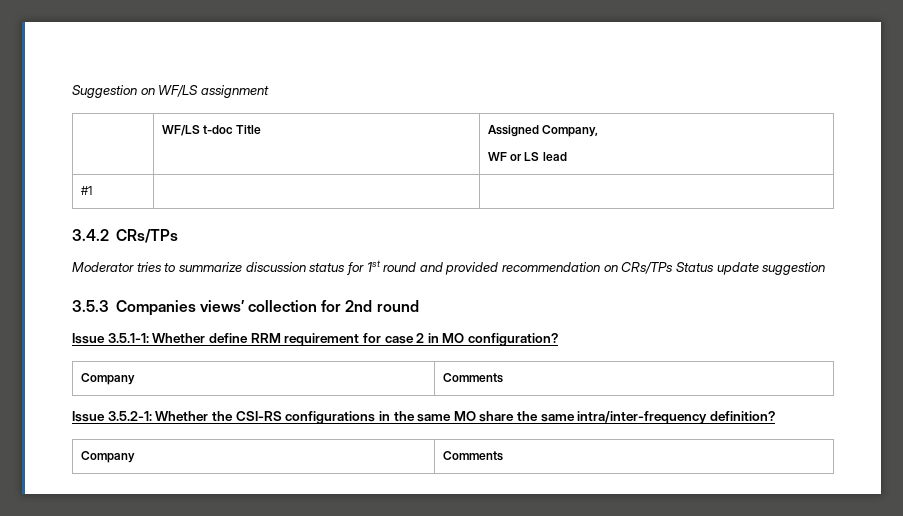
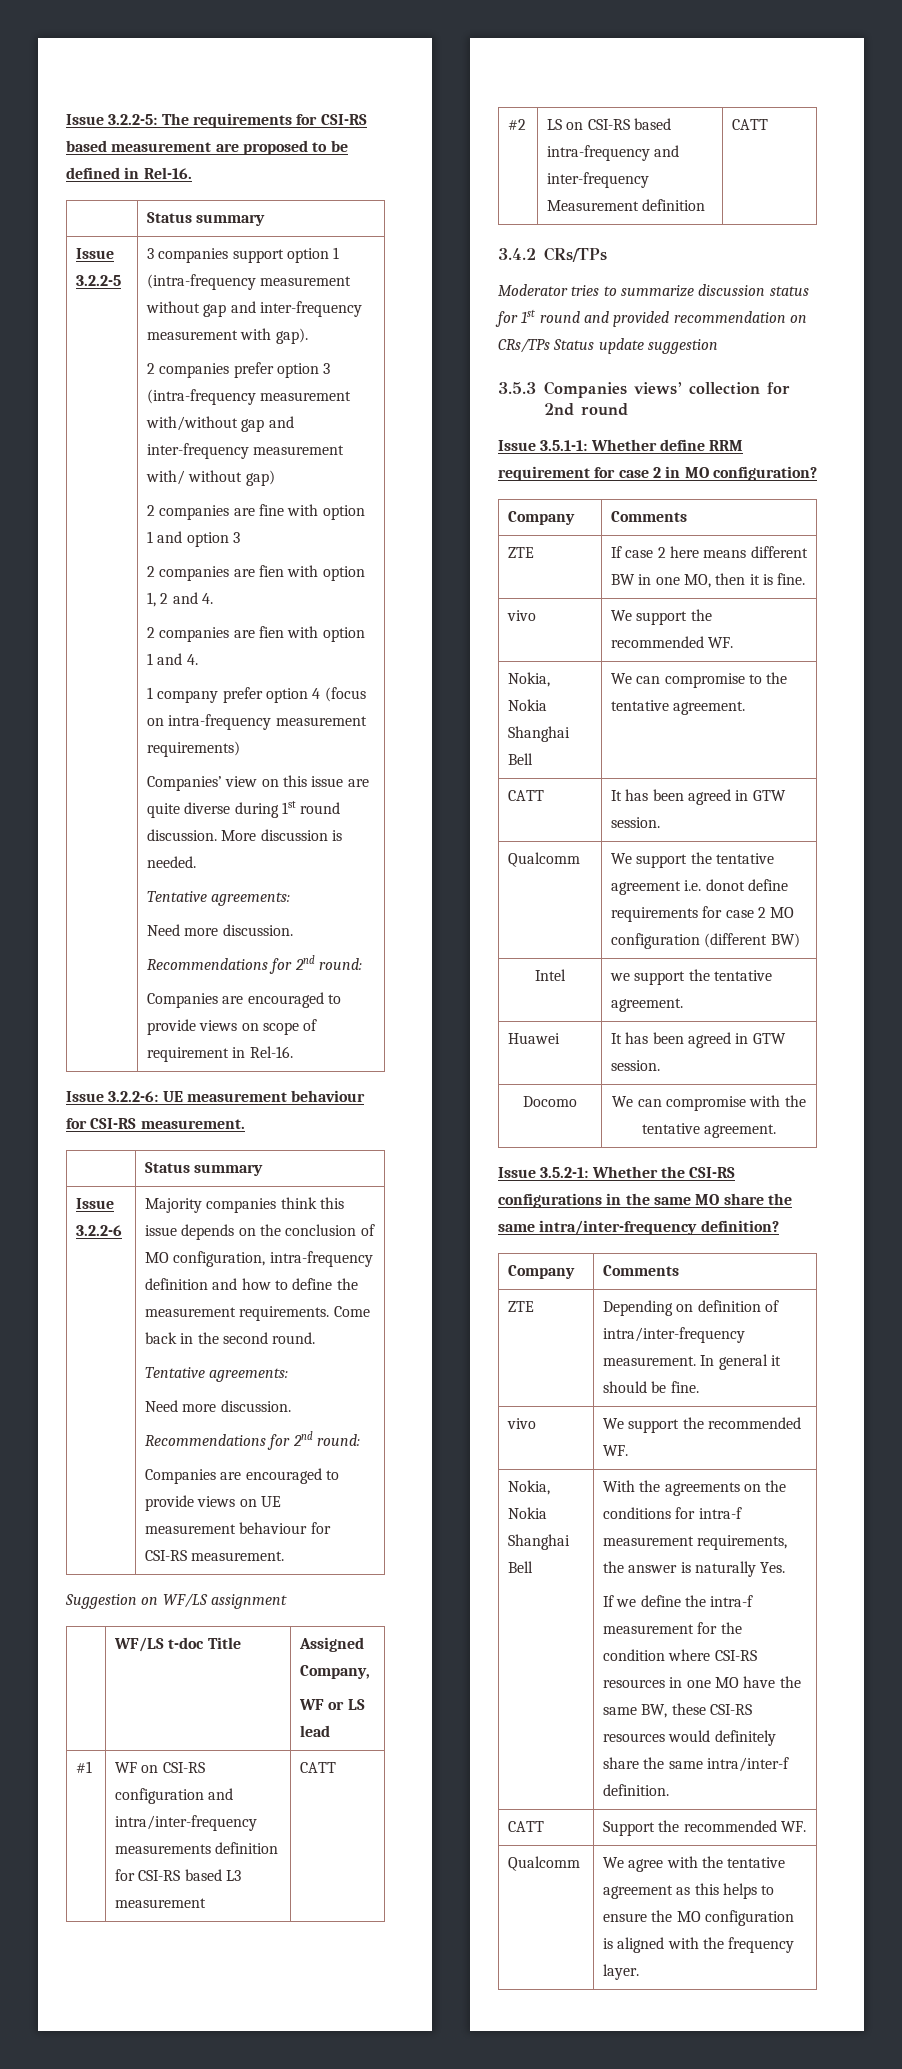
(72, 91) none -> [66,113,367,128] [66,140,348,155] [66,167,192,179] [147,212,266,226] [76,248,115,259] [76,275,122,286] [147,247,340,263] [147,274,352,290] [146,301,363,317] [147,328,308,344] [147,362,331,378] [147,389,352,405] [146,416,294,432] [147,443,345,459] [146,470,275,486] [147,504,365,520] [147,531,241,547] [147,565,365,581] [147,592,214,607] [147,626,365,642] [147,653,198,665] [147,687,366,703] [147,714,367,730] [147,741,241,757] [147,775,369,791] [147,801,341,818] [147,829,343,841] [147,856,197,868] [147,891,291,906] [147,924,293,936] [147,955,363,974] [147,992,342,1008] [147,1019,318,1035] [147,1046,293,1062] [66,1090,366,1102] [66,1118,245,1129] [145,1162,264,1176] [76,1198,115,1209] [76,1225,123,1236] [145,1197,345,1213] [145,1224,375,1240] [145,1251,373,1267] [145,1278,358,1290] [145,1306,370,1321] [145,1332,316,1344] [145,1367,289,1382] [145,1400,291,1412] [145,1431,361,1450] [145,1468,340,1484] [145,1495,282,1511] [145,1522,331,1534] [145,1550,285,1561] Issue 3.2.2-5: The requirements for CSI-RS based measurement are proposed to be defined in Rel-16. // | Status summary // Issue 3.2.2-5 | 3 companies support option 1 (intra-frequency measurement without gap and inter-frequency measurement with gap). // 2 companies prefer option 3 (intra-frequency measurement with/without gap and inter-frequency measurement with/ without gap) // 2 companies are fine with option 1 and option 3 // 2 companies are fien with option 1, 2 and 4. // 2 companies are fien with option 1 and 4. // 1 company prefer option 4 (focus on intra-frequency measurement requirements) // Companies’ view on this issue are quite diverse during 1st round discussion. More discussion is needed. // Tentative agreements: // Need more discussion. // Recommendations for 2nd round: // Companies are encouraged to provide views on scope of requirement in Rel-16. // Issue 3.2.2-6: UE measurement behaviour for CSI-RS measurement. // | Status summary // Issue 3.2.2-6 | Majority companies think this issue depends on the conclusion of MO configuration, intra-frequency definition and how to define the measurement requirements. Come back in the second round. // Tentative agreements: // Need more discussion. // Recommendations for 2nd round: // Companies are encouraged to provide views on UE measurement behaviour for CSI-RS measurement. //
(92, 190) | -> [115,1762,205,1773] [115,1788,234,1804] [115,1815,258,1831] [115,1842,279,1854] [115,1869,242,1881] [115,1898,207,1908] [300,1762,337,1773] [508,119,527,130] [547,118,672,130] [547,145,680,161] [547,172,650,188] [547,199,706,211] [732,119,769,130] WF on CSI-RS configuration and intra/inter-frequency measurements definition for CSI-RS based L3 measurement | CATT // #2 | LS on CSI-RS based intra-frequency and inter-frequency Measurement definition | CATT
(503, 378) none -> [508,547,535,558] [611,546,808,558] [611,573,806,588] [507,610,537,621] [611,609,712,625] [611,636,734,648] [508,672,551,687] [508,699,548,711] [508,726,571,742] [508,753,534,765] [611,672,788,688] [611,700,746,715] [508,790,545,801] [611,789,786,805] [611,817,661,828] [508,852,581,867] [611,852,775,868] [611,879,789,895] [611,906,795,922] [611,933,800,949] [535,969,566,981] [610,969,773,985] [611,998,684,1012] [508,1033,561,1044] [611,1032,786,1048] [611,1060,661,1071] [523,1096,577,1107] [612,1095,806,1111] [641,1123,777,1138] // ZTE | If case 2 here means different BW in one MO, then it is fine. // vivo | We support the recommended WF. // Nokia, Nokia Shanghai Bell | We can compromise to the tentative agreement. // CATT | It has been agreed in GTW session. // Qualcomm | We support the tentative agreement i.e. donot define requirements for case 2 MO configuration (different BW) // Intel | we support the tentative agreement. // Huawei | It has been agreed in GTW session. // Docomo | We can compromise with the tentative agreement.
(503, 456) none -> [508,1301,535,1312] [603,1300,780,1316] [603,1327,746,1343] [603,1354,782,1370] [603,1381,699,1393] [507,1418,537,1429] [603,1417,802,1433] [603,1445,629,1456] [508,1480,551,1495] [508,1507,548,1519] [508,1534,571,1550] [508,1561,534,1573] [603,1480,787,1496] [603,1507,742,1519] [603,1535,788,1550] [603,1561,786,1577] [603,1595,754,1607] [603,1622,742,1634] [603,1649,757,1661] [603,1676,801,1688] [603,1703,753,1718] [603,1730,776,1746] [603,1757,790,1772] [603,1784,670,1796] [508,1821,545,1832] [603,1820,807,1836] [508,1856,581,1871] [603,1856,786,1872] [603,1883,775,1899] [603,1910,795,1926] [603,1937,795,1953] [603,1964,640,1980] // ZTE | Depending on definition of intra/inter-frequency measurement. In general it should be fine. // vivo | We support the recommended WF. // Nokia, Nokia Shanghai Bell | With the agreements on the conditions for intra-f measurement requirements, the answer is naturally Yes. // If we define the intra-f measurement for the condition where CSI-RS resources in one MO have the same BW, these CSI-RS resources would definitely share the same intra/inter-f definition. // CATT | Support the recommended WF. // Qualcomm | We agree with the tentative agreement as this helps to ensure the MO configuration is aligned with the frequency layer.

